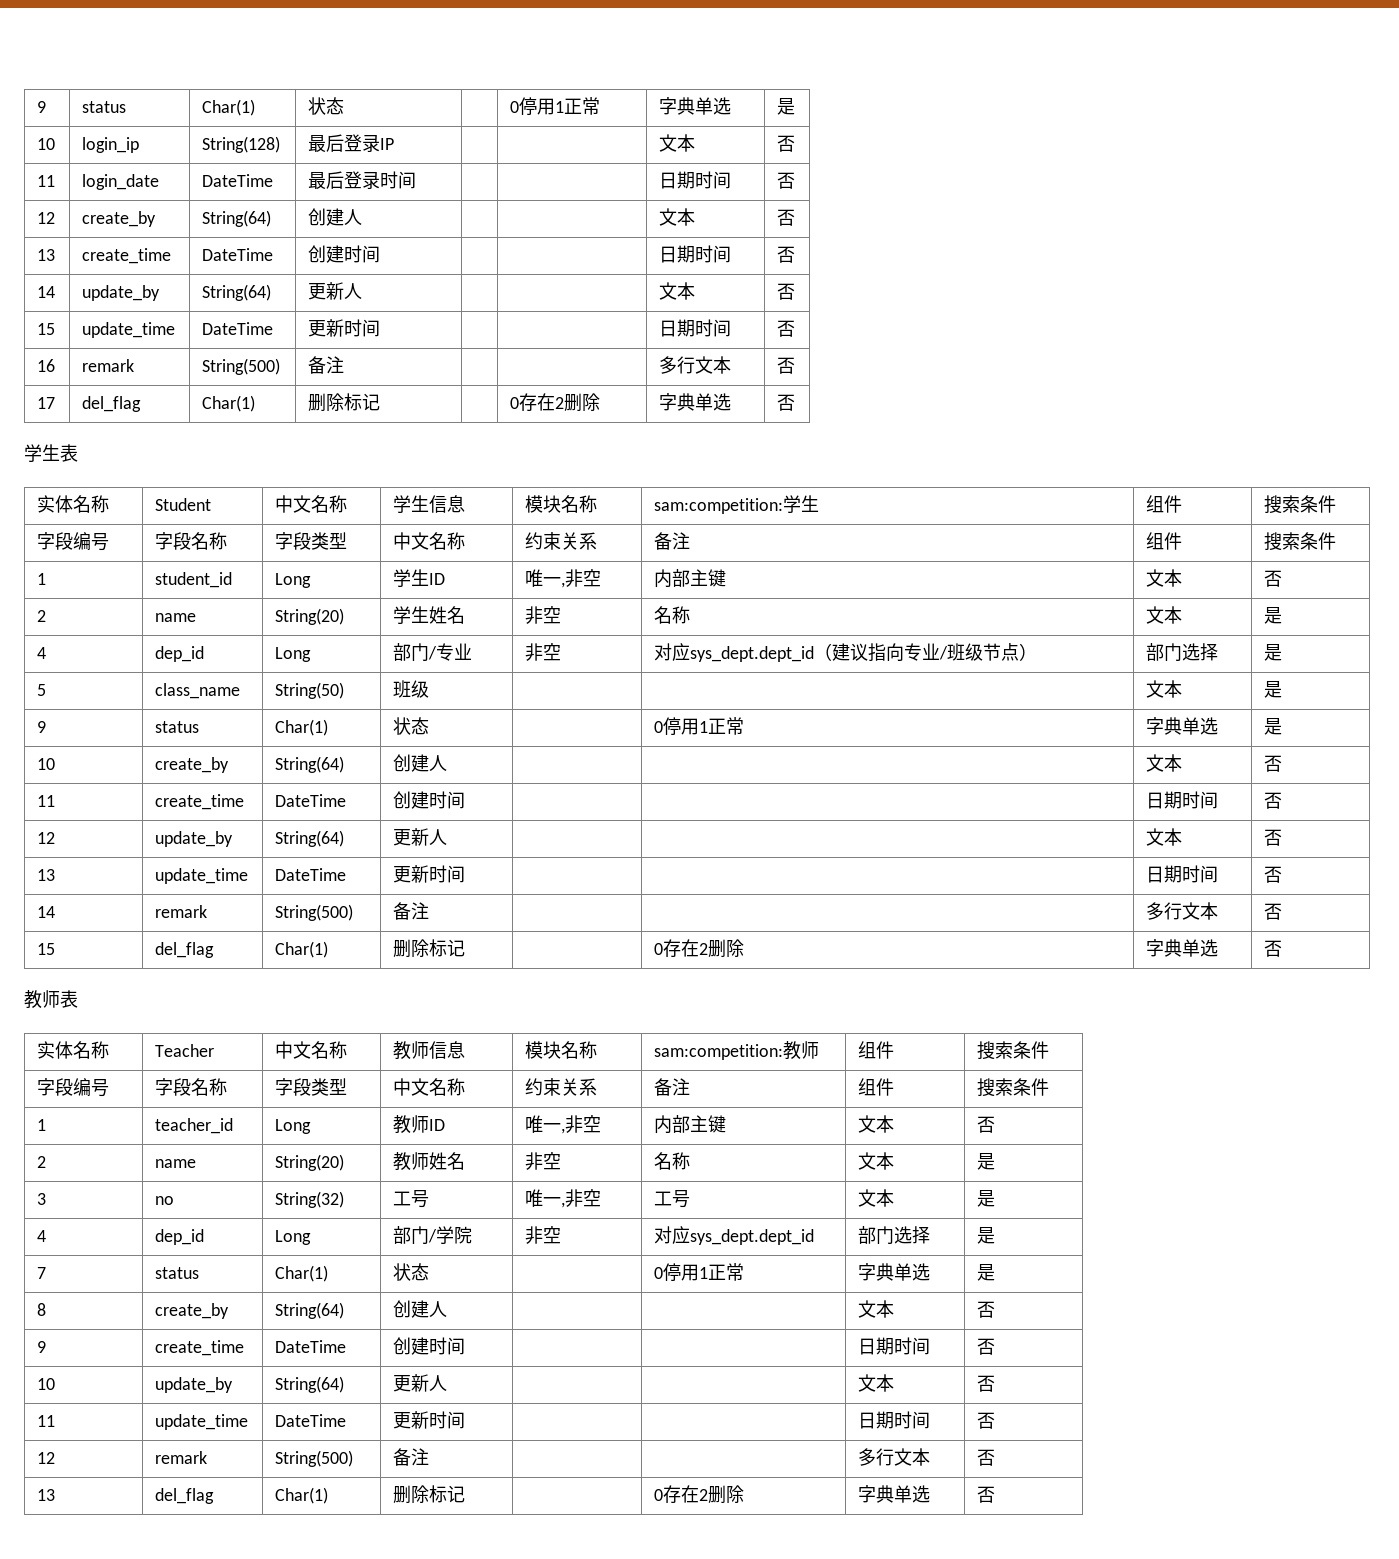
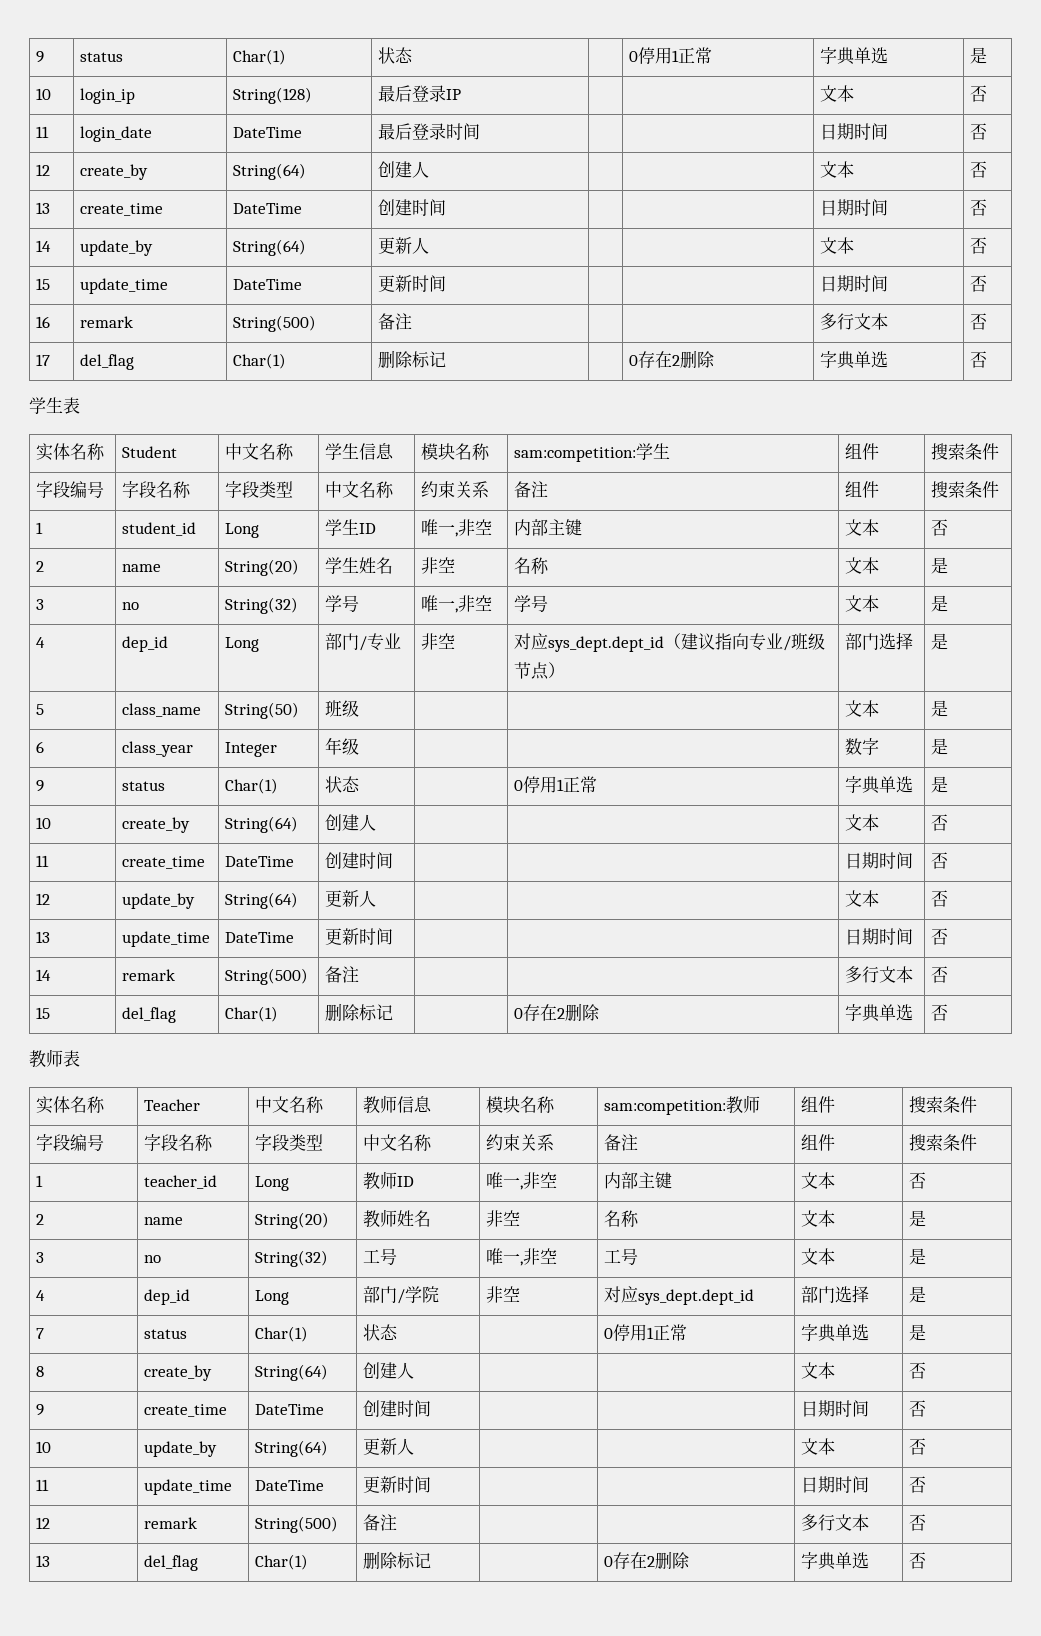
(1283, 615) none -> [36,599,45,610] [122,602,140,610] [225,597,299,614] [325,595,360,612] [421,595,493,613] [514,595,549,612] [845,595,880,612] [931,595,949,612] // 3 | no | String(32) | 学号 | 唯一,非空 | 学号 | 文本 | 是
(1283, 689) none -> [36,741,45,753] [122,741,194,757] [225,742,278,757] [325,737,360,755] [845,738,880,755] [931,738,949,755] // 6 | class_year | Integer | 年级 | | | 数字 | 是

